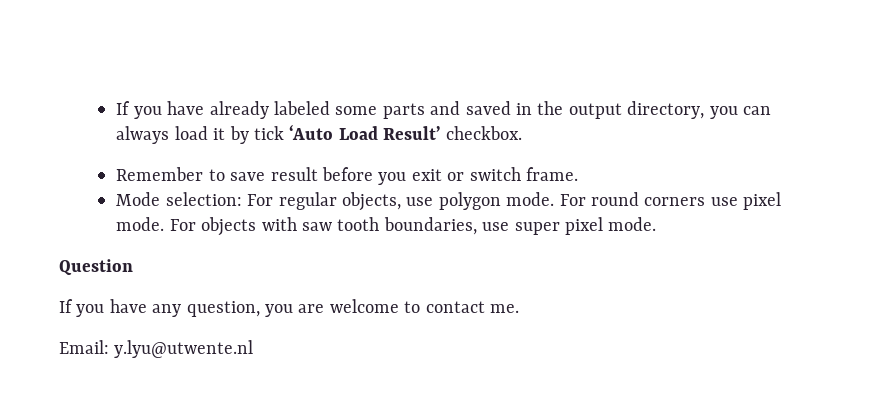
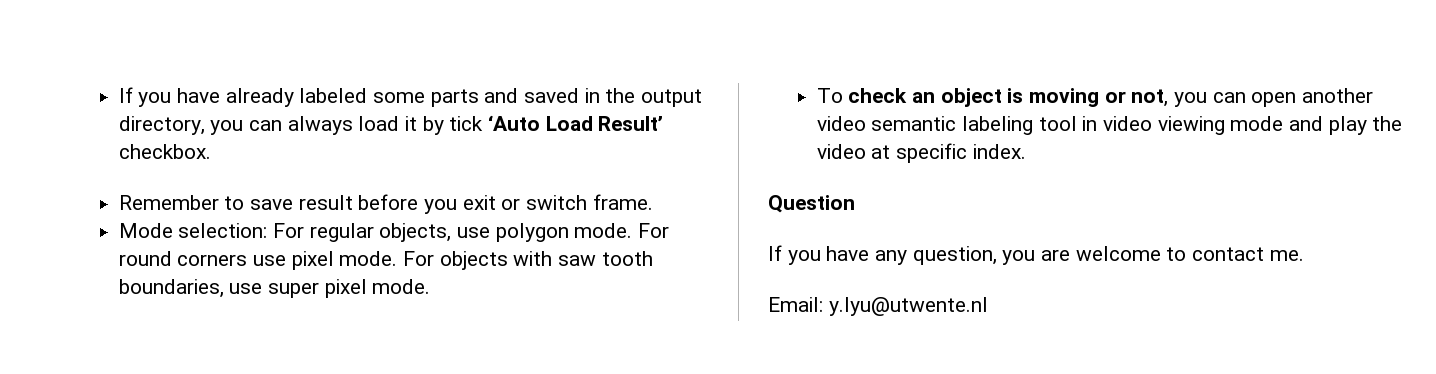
(657, 224) none -> [816,88,1373,107] [816,116,1403,135] [816,143,1026,163] // To check an object is moving or not, you can open another video semantic labeling tool in video viewing mode and play the video at specific index.

